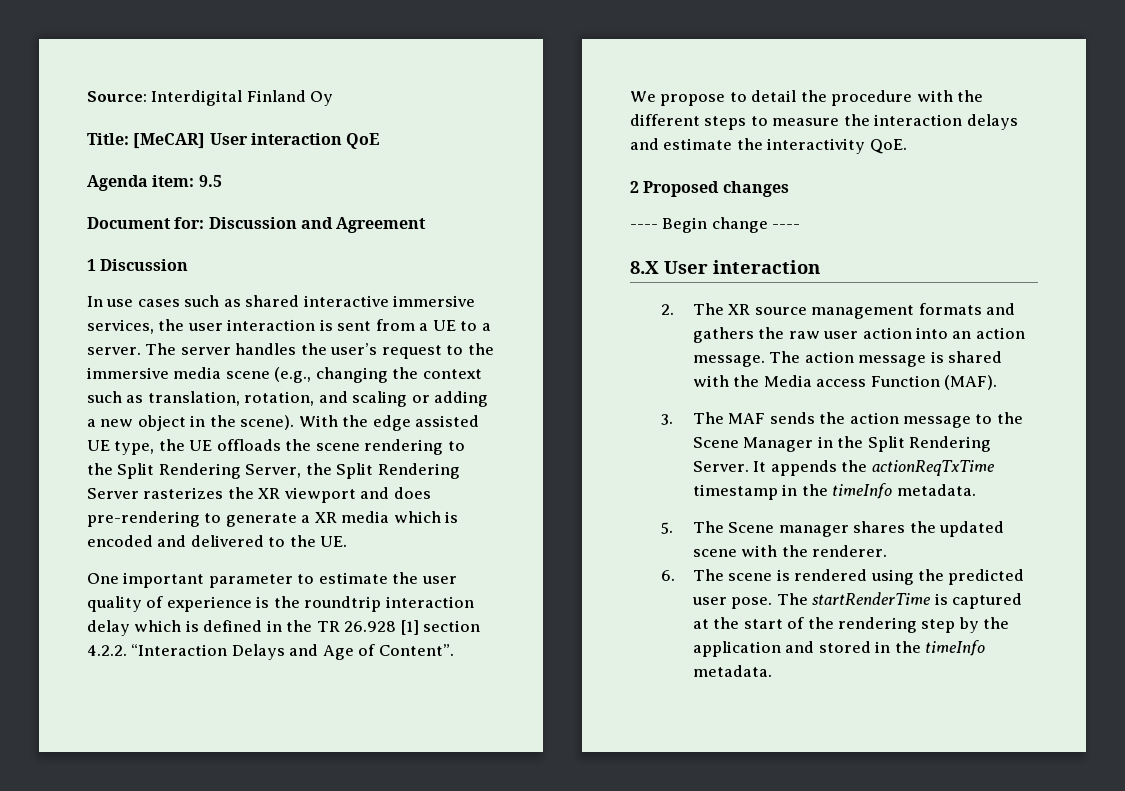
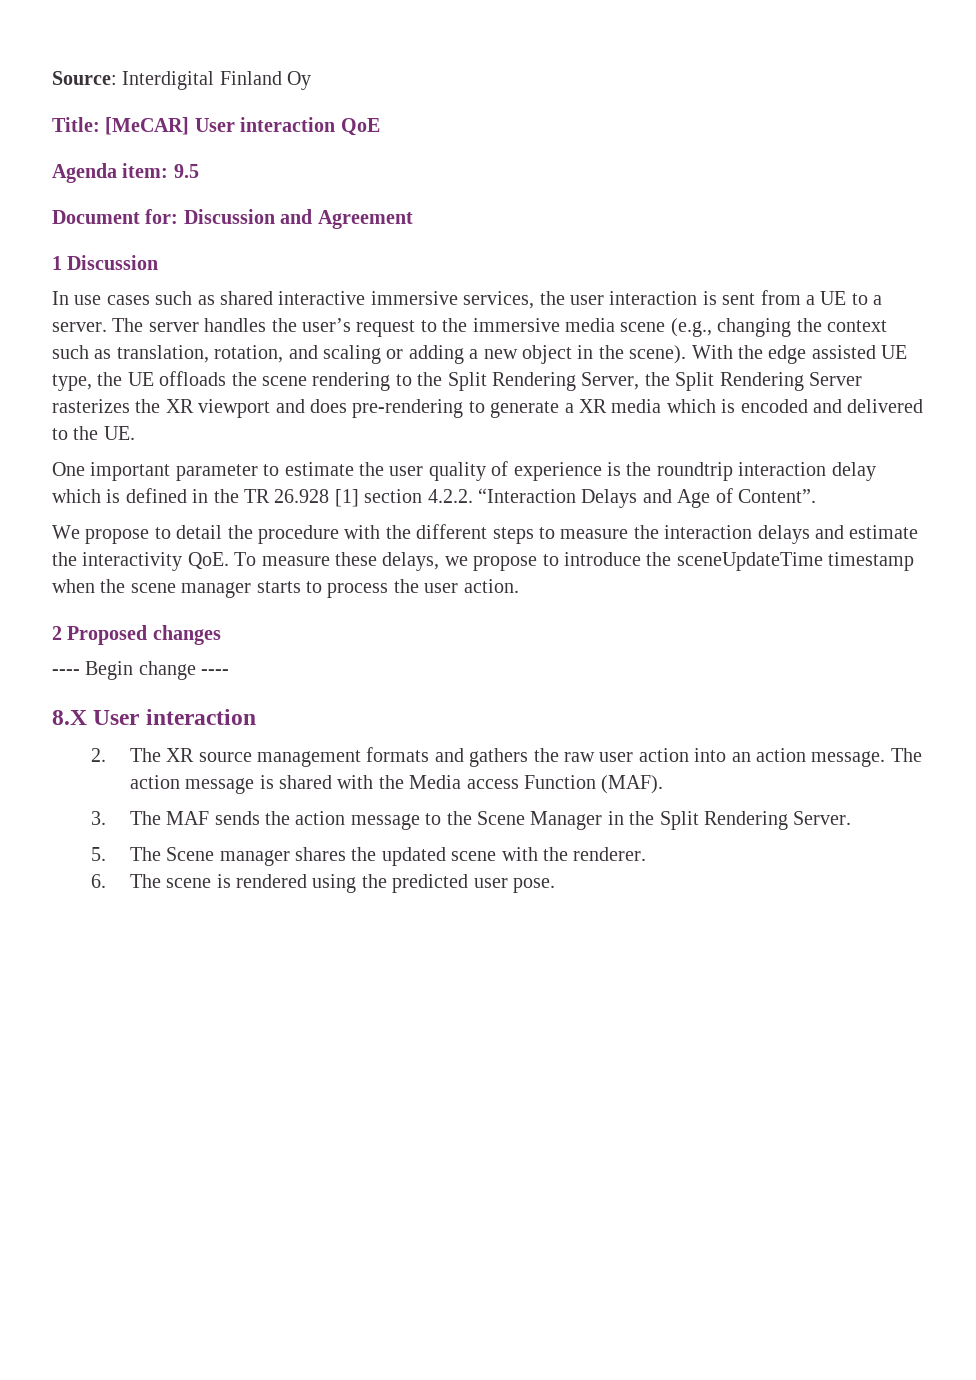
(907, 146) none -> [234,552,915,571] [52,579,519,598] To measure these delays, we propose to introduce the sceneUpdateTime timestamp when the scene manager starts to process the user action.
[753,460,995,476] [692,483,976,500] It appends the actionReqTxTime timestamp in the timeInfo metadata. -> (852, 818) none
[776,592,1022,609] [692,617,1010,633] [692,640,985,657] [692,665,772,677] The startRenderTime is captured at the start of the rendering step by the application and stored in the timeInfo metadata. -> (556, 885) none

